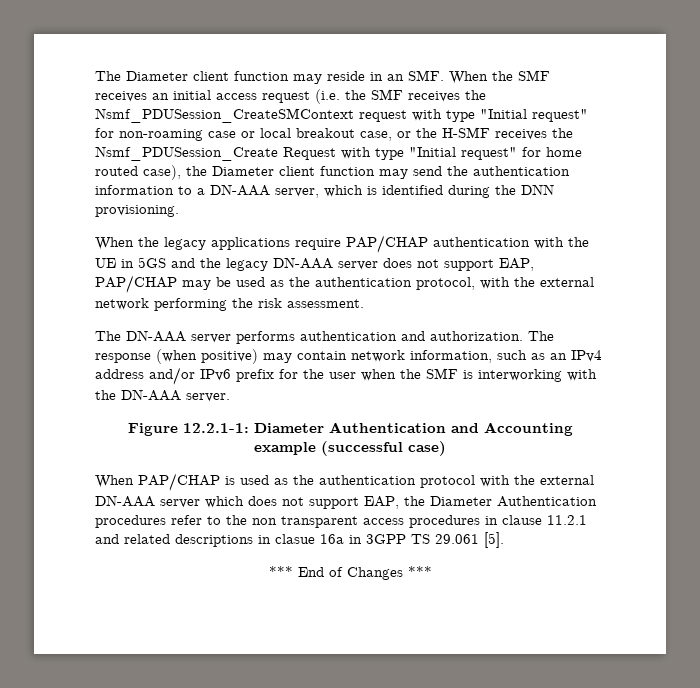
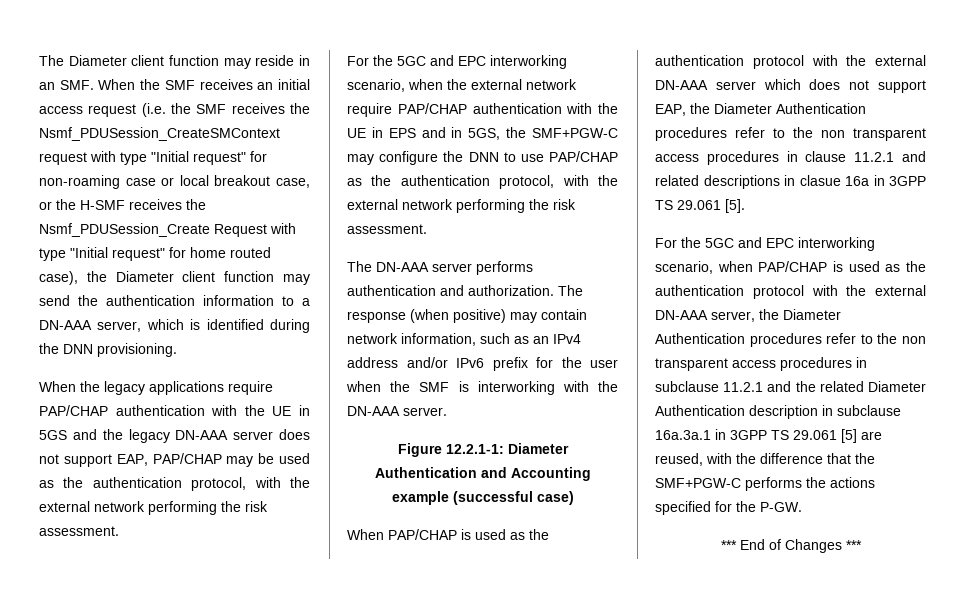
(364, 303) none -> [347,55,567,69] [347,79,577,92] [347,103,618,117] [347,127,618,140] [347,151,618,165] [347,175,618,189] [347,199,576,213] [347,224,427,234] // For the 5GC and EPC interworking scenario, when the external network require PAP/CHAP authentication with the UE in EPS and in 5GS, the SMF+PGW-C may configure the DNN to use PAP/CHAP as the authentication protocol, with the external network performing the risk assessment.
(504, 540) none -> [655,237,875,251] [655,261,926,274] [655,285,926,299] [655,309,841,322] [655,333,926,347] [655,357,867,371] [655,381,926,392] [655,405,901,419] [655,429,882,443] [655,453,875,466] [655,477,875,491] [655,501,802,515] // For the 5GC and EPC interworking scenario, when PAP/CHAP is used as the authentication protocol with the external DN-AAA server, the Diameter Authentication procedures refer to the non transparent access procedures in subclause 11.2.1 and the related Diameter Authentication description in subclause 16a.3a.1 in 3GPP TS 29.061 [5] are reused, with the difference that the SMF+PGW-C performs the actions specified for the P-GW.

